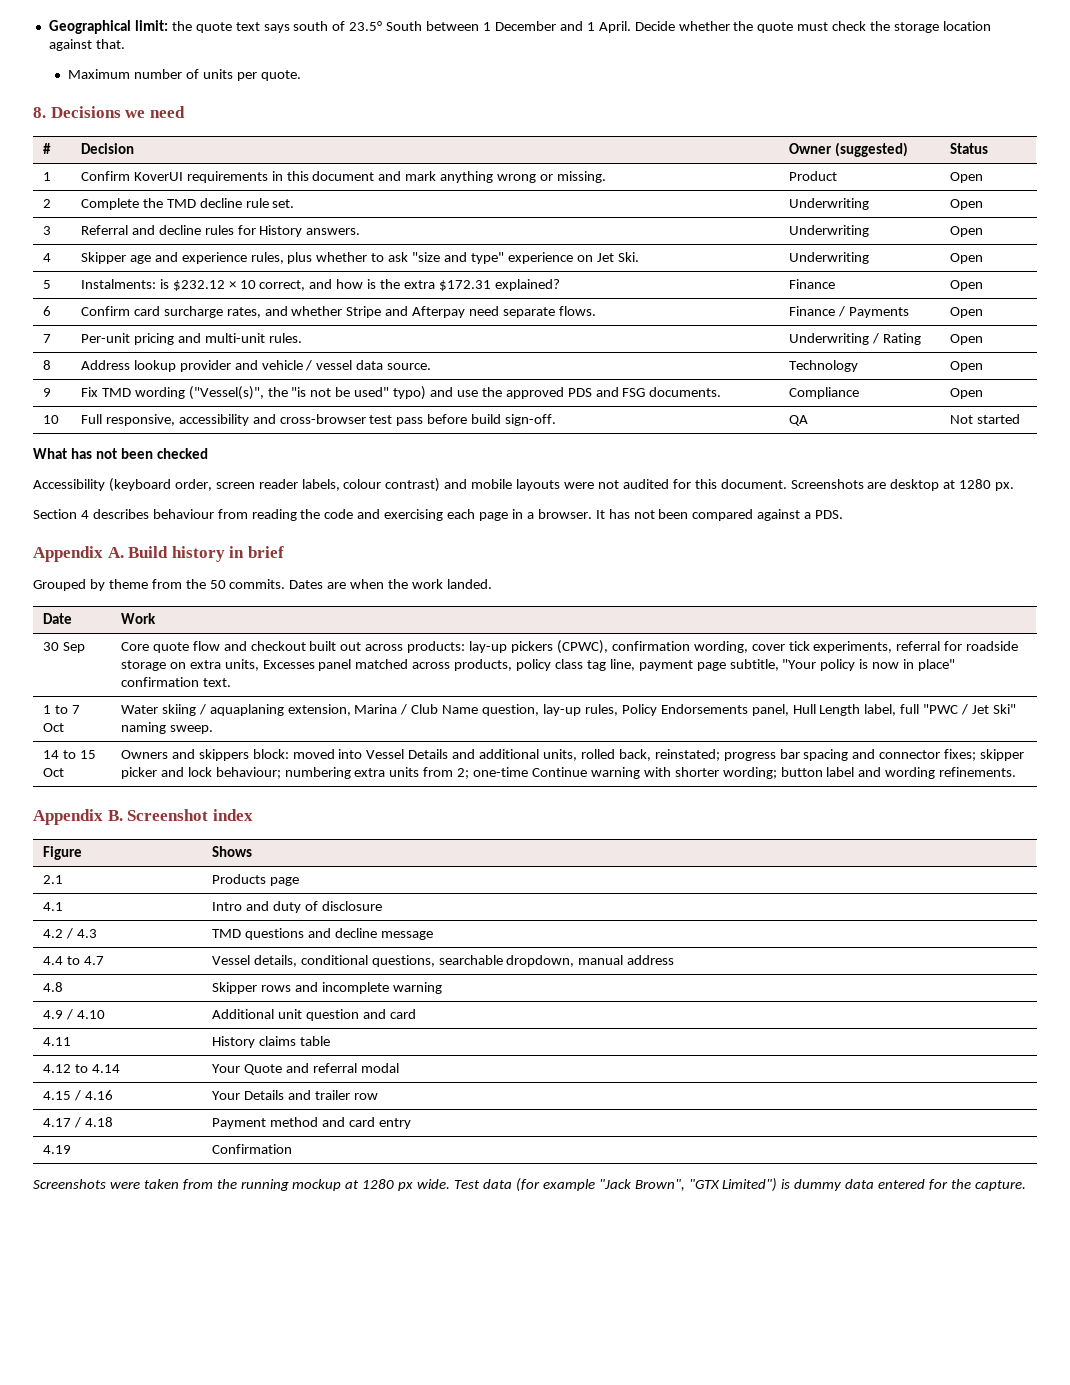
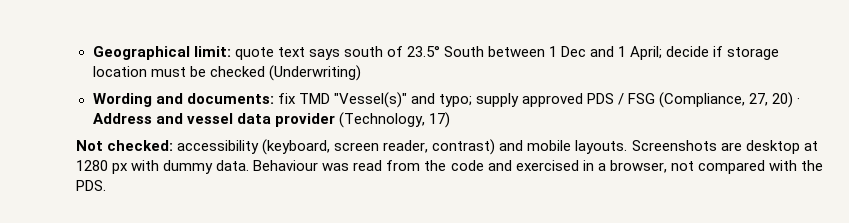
[171,21,192,31] the -> (231, 51) none
[494,21,556,31] December -> [561,46,587,57] Dec
[598,21,991,33] [48,39,125,51] [67,69,301,81] [33,106,185,118] [42,143,51,154] [80,143,134,154] [788,142,908,157] [949,143,988,154] [42,172,51,181] [80,171,606,183] [788,171,837,181] [949,172,983,183] [42,199,51,208] [80,198,295,210] [788,198,869,210] [949,199,983,210] [42,226,51,235] [80,225,361,237] [788,225,869,237] [949,226,983,237] [42,253,51,262] [80,252,639,264] [788,252,869,264] [949,253,983,264] [42,280,51,289] [80,279,560,291] [788,279,835,289] [949,280,983,291] [42,306,51,316] [80,306,596,318] [788,306,909,318] [949,307,983,318] [42,334,51,343] [80,333,302,345] [788,333,921,345] [949,334,983,345] [42,360,51,370] [80,360,432,372] [788,360,858,372] [949,361,983,372] [42,388,51,397] [80,386,722,400] [788,387,859,399] [949,388,983,399] [42,415,59,424] [80,414,557,426] [788,415,808,426] [949,414,1020,424] [33,448,208,459] [33,478,787,492] April. Decide whether the quote must check the storage location against that. // Maximum number of units per quote. // 8. Decisions we need // # | Decision | Owner (suggested) | Status // 1 | Confirm KoverUI requirements in this document and mark anything wrong or missing. | Product | Open // 2 | Complete the TMD decline rule set. | Underwriting | Open // 3 | Referral and decline rules for History answers. | Underwriting | Open // 4 | Skipper age and experience rules, plus whether to ask "size and type" experience on Jet Ski. | Underwriting | Open // 5 | Instalments: is $232.12 × 10 correct, and how is the extra $172.31 explained? | Finance | Open // 6 | Confirm card surcharge rates, and whether Stripe and Afterpay need separate flows. | Finance / Payments | Open // 7 | Per-unit pricing and multi-unit rules. | Underwriting / Rating | Open // 8 | Address lookup provider and vehicle / vessel data source. | Technology | Open // 9 | Fix TMD wording ("Vessel(s)", the "is not be used" typo) and use the approved PDS and FSG documents. | Compliance | Open // 10 | Full responsive, accessibility and cross-browser test pass before build sign-off. | QA | Not started // What has not been checked // Accessibility (keyboard order, screen reader labels, colour contrast) and mobile layouts were not audited for this document. -> [630,46,780,60] [92,65,361,81] [92,92,801,108] [92,112,450,128] [76,139,628,155] April; decide if storage location must be checked (Underwriting) // Wording and documents: fix TMD "Vessel(s)" and typo; supply approved PDS / FSG (Compliance, 27, 20) · Address and vessel data provider (Technology, 17) // Not checked: accessibility (keyboard, screen reader, contrast) and mobile layouts.
[995,482,1015,491] [33,509,844,521] [33,546,284,562] [33,579,492,591] [42,613,72,624] [120,613,156,624] [42,642,85,653] [120,640,1019,654] [120,659,956,671] [120,677,231,687] [42,705,80,714] [42,723,64,732] [120,704,1016,716] [120,722,213,734] [42,750,96,759] [42,768,64,777] [120,749,1025,761] [120,767,1017,779] [33,809,253,825] [42,846,82,860] [211,846,252,857] [42,875,63,884] [211,874,299,886] [42,902,63,911] [211,901,382,913] [42,928,97,939] [211,928,433,940] [42,956,104,965] [211,955,675,967] [42,982,63,992] [211,982,442,994] [42,1009,105,1020] [211,1009,416,1021] [42,1037,71,1046] [211,1036,330,1048] [42,1064,120,1073] [211,1063,399,1075] [42,1090,113,1101] [211,1090,378,1100] [42,1117,113,1128] [211,1117,411,1129] [42,1145,71,1154] [211,1144,292,1154] [33,1178,1026,1192] px. // Section 4 describes behaviour from reading the code and exercising each page in a browser. It has not been compared against a PDS. // Appendix A. Build history in brief // Grouped by theme from the 50 commits. Dates are when the work landed. // Date | Work // 30 Sep | Core quote flow and checkout built out across products: lay-up pickers (CPWC), confirmation wording, cover tick experiments, referral for roadside storage on extra units, Excesses panel matched across products, policy class tag line, payment page subtitle, "Your policy is now in place" confirmation text. // 1 to 7 Oct | Water skiing / aquaplaning extension, Marina / Club Name question, lay-up rules, Policy Endorsements panel, Hull Length label, full "PWC / Jet Ski" naming sweep. // 14 to 15 Oct | Owners and skippers block: moved into Vessel Details and additional units, rolled back, reinstated; progress bar spacing and connector fixes; skipper picker and lock behaviour; numbering extra units from 2; one-time Continue warning with shorter wording; button label and wording refinements. // Appendix B. Screenshot index // Figure | Shows // 2.1 | Products page // 4.1 | Intro and duty of disclosure // 4.2 / 4.3 | TMD questions and decline message // 4.4 to 4.7 | Vessel details, conditional questions, searchable dropdown, manual address // 4.8 | Skipper rows and incomplete warning // 4.9 / 4.10 | Additional unit question and card // 4.11 | History claims table // 4.12 to 4.14 | Your Quote and referral modal // 4.15 / 4.16 | Your Details and trailer row // 4.17 / 4.18 | Payment method and card entry // 4.19 | Confirmation // Screenshots were taken from the running mockup at 1280 px wide. Test data (for example "Jack Brown", "GTX Limited") is dummy data entered for the capture. -> [112,160,823,174] [76,180,106,191] px with dummy data. Behaviour was read from the code and exercised in a browser, not compared with the PDS.

